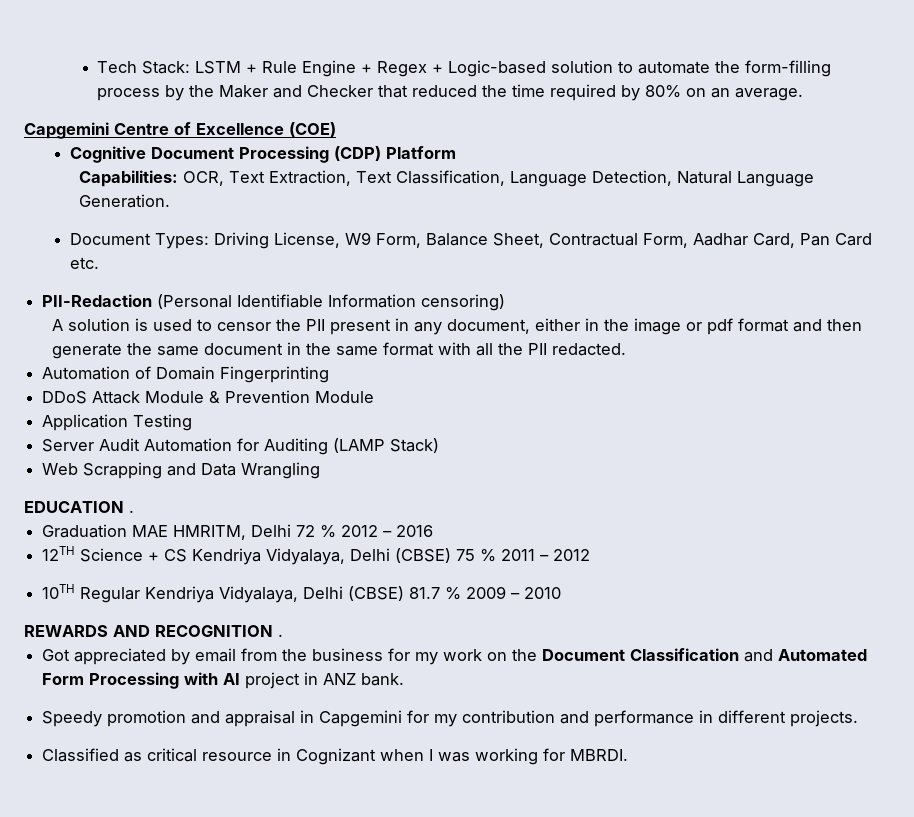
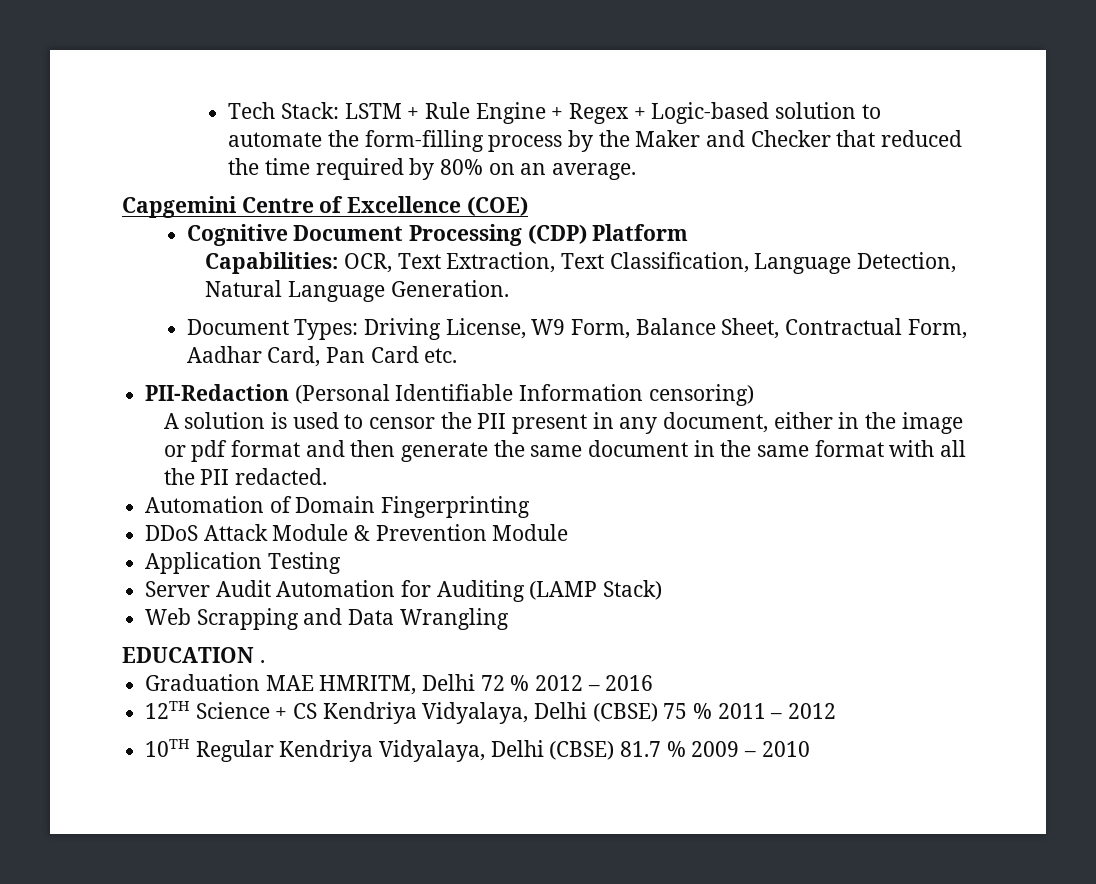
[24,625,283,637] [42,648,868,665] [42,672,405,689] [42,710,859,727] [42,748,629,765] // REWARDS AND RECOGNITION . // Got appreciated by email from the business for my work on the Document Classification and Automated Form Processing with AI project in ANZ bank. // Speedy promotion and appraisal in Capgemini for my contribution and performance in different projects. // Classified as critical resource in Cognizant when I was working for MBRDI. -> (810, 749) none

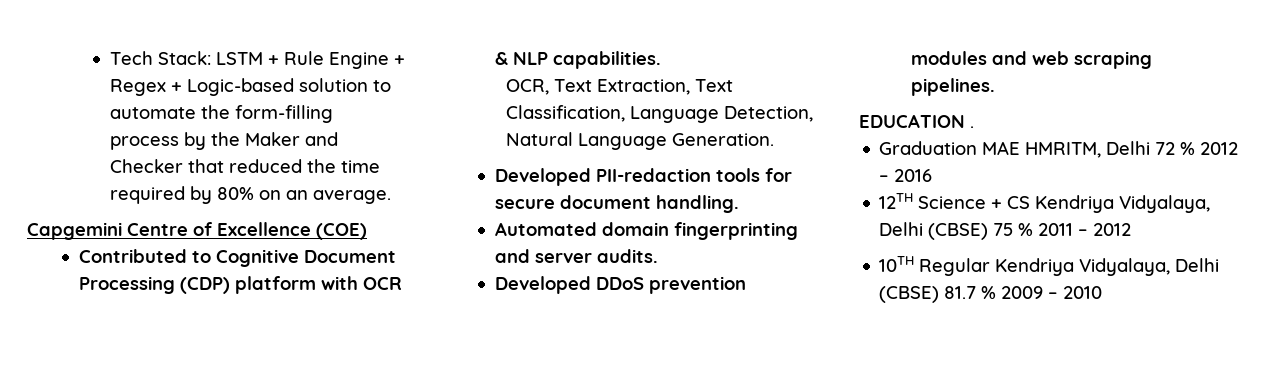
(528, 206) none -> [78,249,211,263] Contributed to
[592,224,689,241] [205,252,339,274] Platform // Capabilities: -> [234,276,402,294] [494,51,661,69] platform with OCR & NLP capabilities. //
[186,318,967,340] [186,346,458,367] [145,384,754,406] [163,412,963,434] [163,440,966,462] [163,468,327,485] [145,496,531,518] [145,524,569,541] [145,552,341,574] [145,580,663,602] [145,608,509,630] Document Types: Driving License, W9 Form, Balance Sheet, Contractual Form, Aadhar Card, Pan Card etc. // PII-Redaction (Personal Identifiable Information censoring) // A solution is used to censor the PII present in any document, either in the image or pdf format and then generate the same document in the same format with all the PII redacted. // Automation of Domain Fingerprinting // DDoS Attack Module & Prevention Module // Application Testing // Server Audit Automation for Auditing (LAMP Stack) // Web Scrapping and Data Wrangling -> [494,168,792,186] [494,195,739,213] [494,222,798,240] [494,249,658,263] [494,276,746,294] [910,51,1152,69] [910,78,995,96] Developed PII-redaction tools for secure document handling. // Automated domain fingerprinting and server audits. // Developed DDoS prevention modules and web scraping pipelines.

